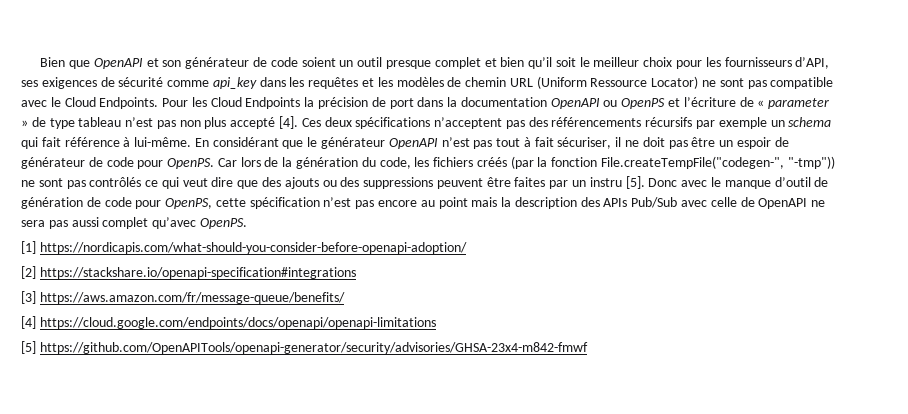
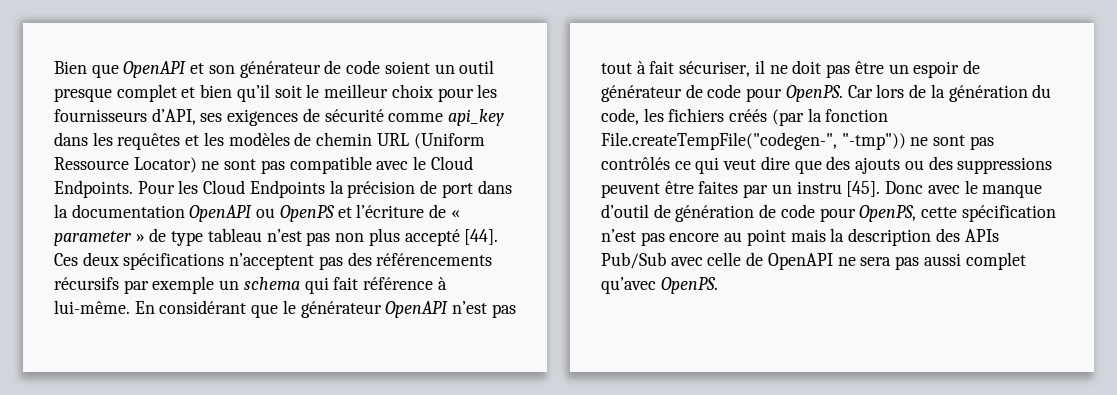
[279,116,299,129] [4]. -> [464,229,499,245] [44].
[625,176,645,189] [5]. -> [846,181,881,197] [45].
[21,241,467,254] [21,266,356,279] [21,291,345,304] [21,316,436,329] [21,341,588,354] // [1] https://nordicapis.com/what-should-you-consider-before-openapi-adoption/ // [2] https://stackshare.io/openapi-specification#integrations // [3] https://aws.amazon.com/fr/message-queue/benefits/ // [4] https://cloud.google.com/endpoints/docs/openapi/openapi-limitations // [5] https://github.com/OpenAPITools/openapi-generator/security/advisories/GHSA-23x4-m842-fmwf -> (718, 285) none

